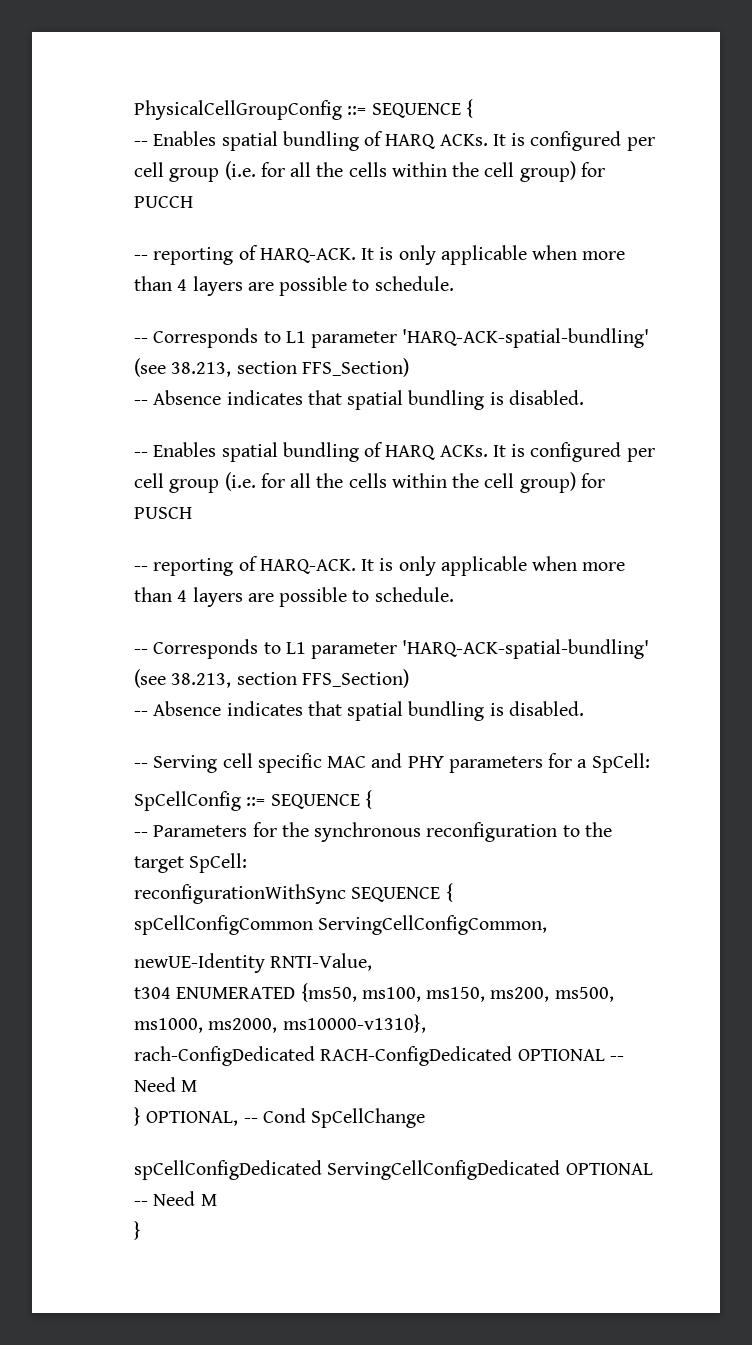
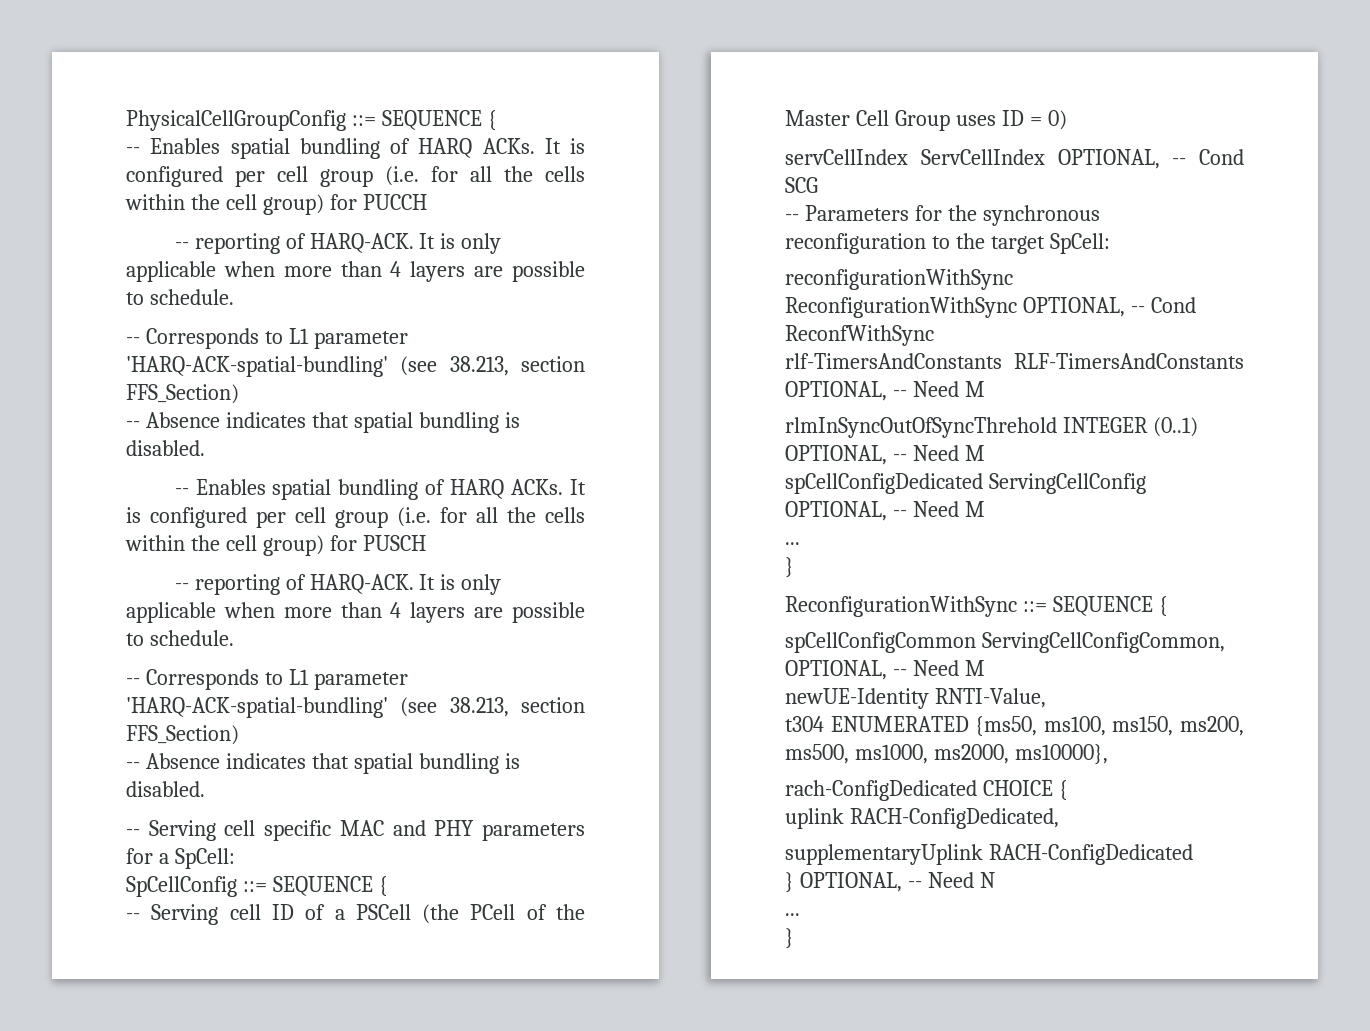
(372, 799) none -> [126,904,586,925] [785,110,1067,131] [785,149,1244,169] [785,177,818,193] // -- Serving cell ID of a PSCell (the PCell of the Master Cell Group uses ID = 0) // servCellIndex ServCellIndex OPTIONAL, -- Cond SCG
(346, 894) none -> [785,297,1196,318] [785,325,934,346] [785,353,1244,369] [785,381,985,401] [785,417,1198,438] [785,445,985,465] [785,473,1146,494] [785,501,985,521] [785,542,800,545] [785,557,794,578] [785,596,1047,617] ReconfigurationWithSync OPTIONAL, -- Cond ReconfWithSync // rlf-TimersAndConstants RLF-TimersAndConstants OPTIONAL, -- Need M // rlmInSyncOutOfSyncThrehold INTEGER (0..1) OPTIONAL, -- Need M // spCellConfigDedicated ServingCellConfig OPTIONAL, -- Need M // ... // } // ReconfigurationWithSync ::=
(548, 925) none -> [785,660,985,680] OPTIONAL, -- Need M
[282,1014,426,1033] ms10000-v1310}, -> [1014,744,1108,765] ms10000},
[320,1046,624,1066] [134,1077,198,1092] [134,1107,426,1128] [134,1160,653,1180] [134,1191,217,1206] RACH-ConfigDedicated OPTIONAL -- Need M // } OPTIONAL, -- Cond SpCellChange // spCellConfigDedicated ServingCellConfigDedicated OPTIONAL -- Need M -> [982,780,1068,801] [785,808,1059,829] [785,844,1193,865] [785,872,995,893] [785,913,800,916] CHOICE { // uplink RACH-ConfigDedicated, // supplementaryUplink RACH-ConfigDedicated // } OPTIONAL, -- Need N // ...

